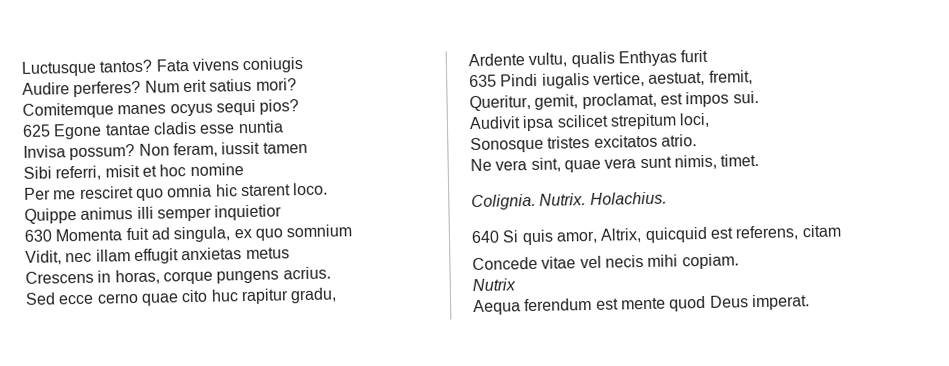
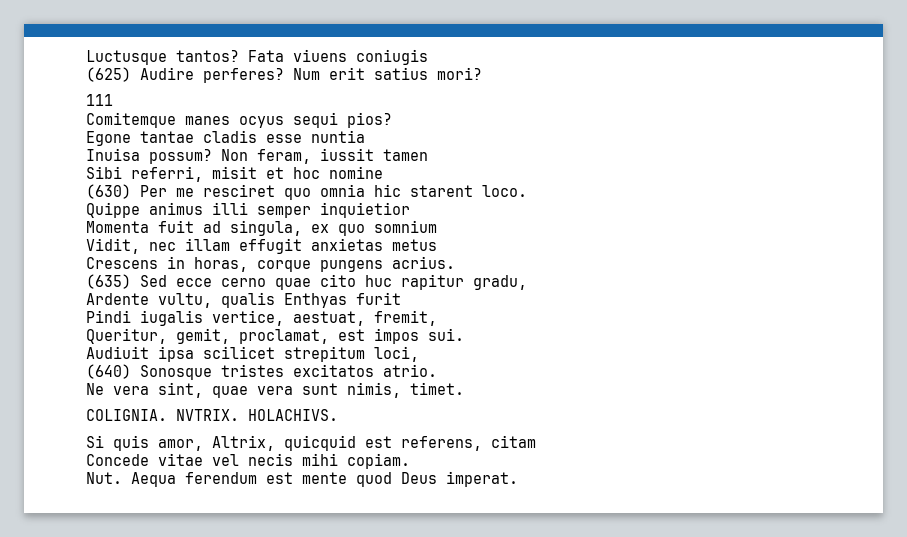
[191,58,239,71] vivens -> [293,49,347,62] viuens
(305, 65) none -> [86,67,131,82] (625)
(297, 84) none -> [86,94,113,106] // 111
[22,124,51,137] 625 -> (392, 120) none
[23,145,66,158] Invisa -> [86,148,140,161] Inuisa
(244, 170) none -> [86,184,131,199] (630)
[24,229,52,242] 630 -> (410, 210) none
(331, 273) none -> [86,274,131,289] (635)
[469,74,497,88] 635 -> (401, 298) none
[469,116,521,130] Audivit -> [86,346,149,359] Audiuit
(711, 120) none -> [86,364,131,379] (640)
[471,191,667,211] [471,230,500,244] Colignia. Nutrix. Holachius. // 640 -> [86,409,338,421] COLIGNIA. NVTRIX. HOLACHIVS. //
[472,278,516,292] Nutrix // -> [86,472,122,484] Nut.

